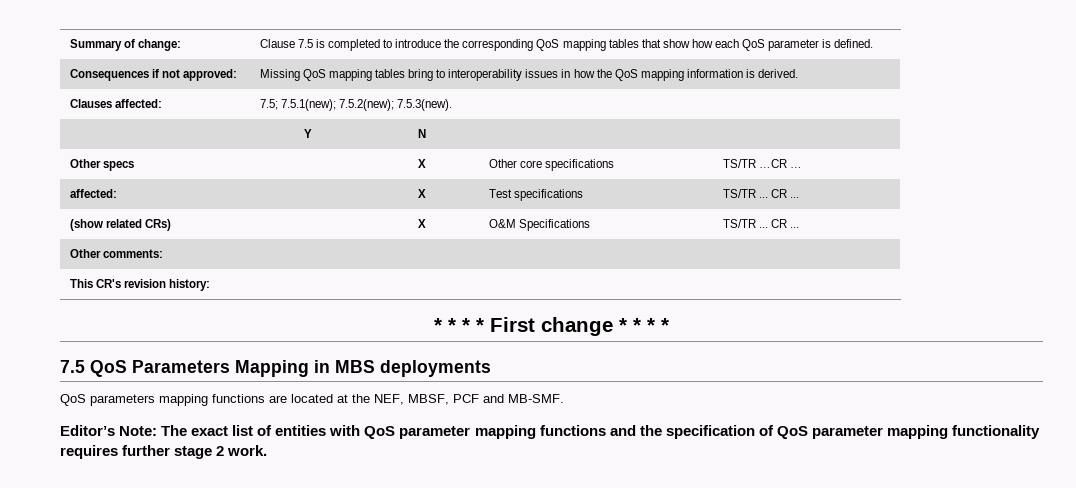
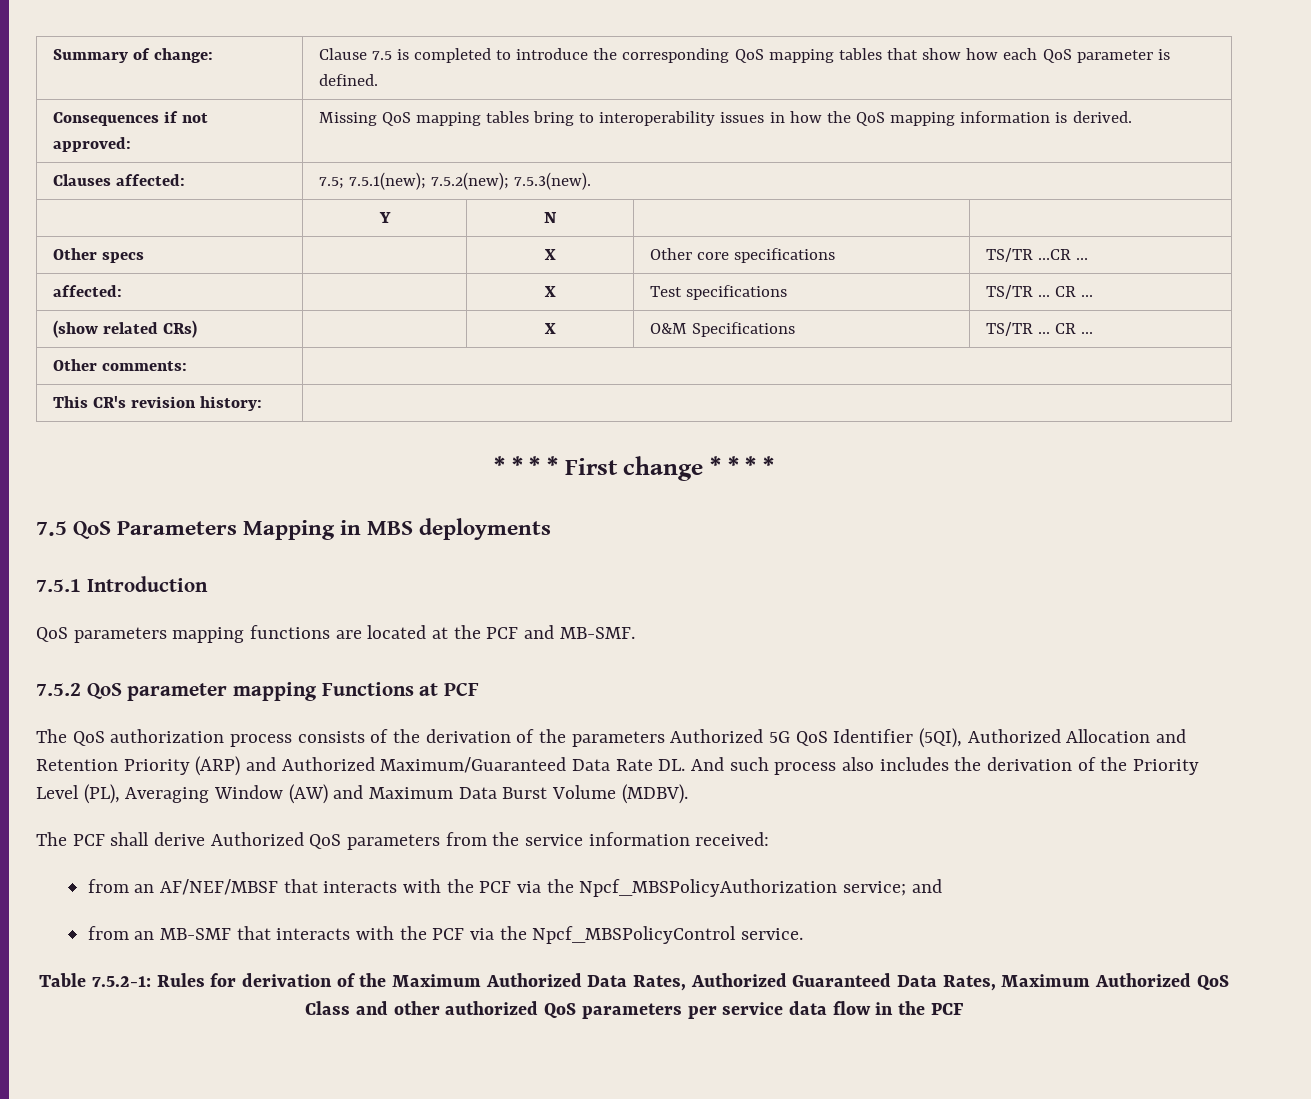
(491, 368) none -> [36,576,208,592] // 7.5.1 Introduction
[374,394,449,405] NEF, MBSF, -> (481, 632) none
[60,425,1040,439] [60,445,268,459] Editor’s Note: The exact list of entities with QoS parameter mapping functions and the specification of QoS parameter mapping functionality requires further stage 2 work. -> [36,682,480,701] [36,728,1187,748] [36,756,1200,776] [36,784,688,804] [36,832,770,850] [87,879,942,897] [87,926,804,944] [39,973,1229,991] [305,1001,963,1019] 7.5.2 QoS parameter mapping Functions at PCF // The QoS authorization process consists of the derivation of the parameters Authorized 5G QoS Identifier (5QI), Authorized Allocation and Retention Priority (ARP) and Authorized Maximum/Guaranteed Data Rate DL. And such process also includes the derivation of the Priority Level (PL), Averaging Window (AW) and Maximum Data Burst Volume (MDBV). // The PCF shall derive Authorized QoS parameters from the service information received: // from an AF/NEF/MBSF that interacts with the PCF via the Npcf_MBSPolicyAuthorization service; and // from an MB-SMF that interacts with the PCF via the Npcf_MBSPolicyControl service. // Table 7.5.2-1: Rules for derivation of the Maximum Authorized Data Rates, Authorized Guaranteed Data Rates, Maximum Authorized QoS Class and other authorized QoS parameters per service data flow in the PCF

